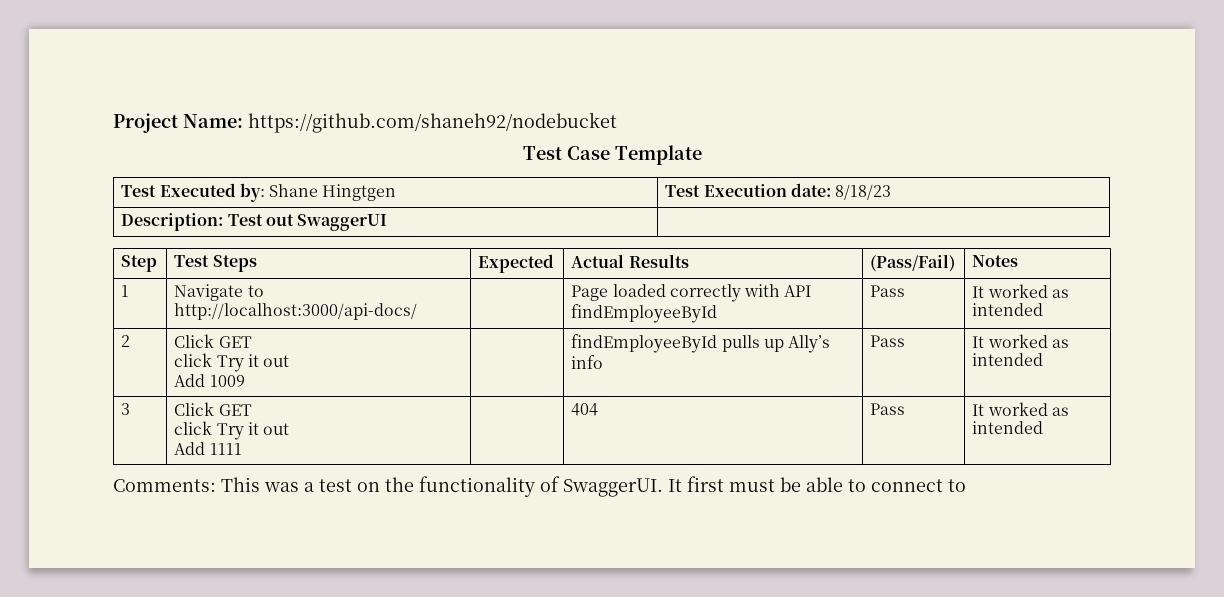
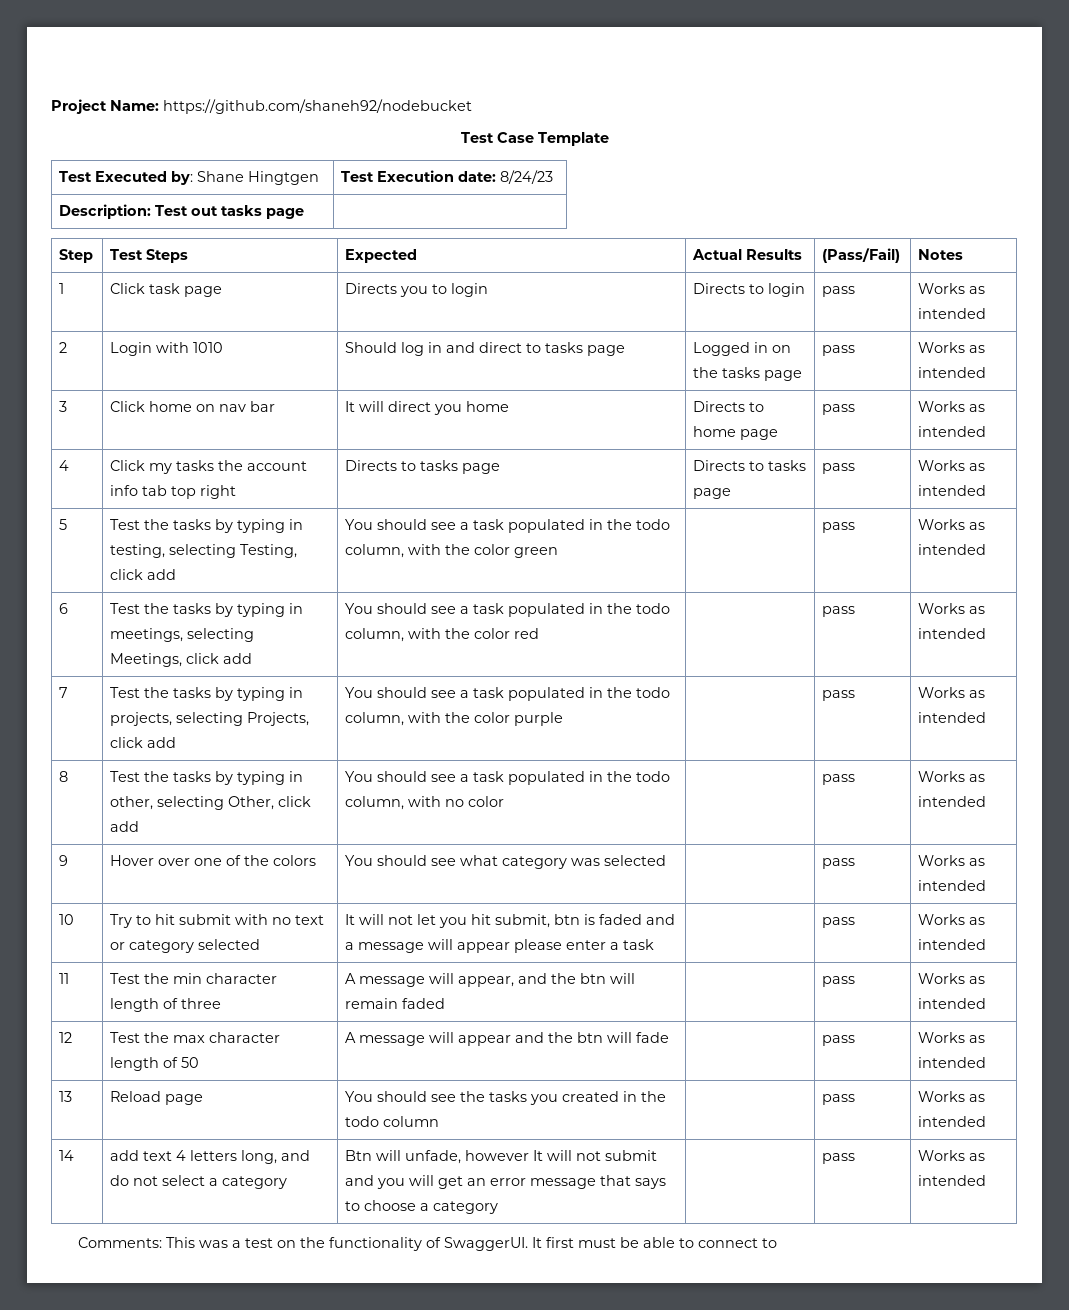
[835,184,892,200] 8/18/23 -> [500,170,554,184] 8/24/23
[297,214,388,231] SwaggerUI -> [221,205,305,219] tasks page
[174,284,264,301] [174,303,418,320] [571,284,812,302] [571,304,718,323] [870,285,906,297] [972,284,1069,298] [972,303,1044,316] [121,335,131,347] [174,334,252,348] [174,353,290,372] [174,374,245,387] [571,334,831,353] [571,355,604,369] [870,335,906,347] [972,334,1069,348] [972,353,1044,366] [121,403,131,415] [174,402,252,416] [174,421,290,440] [174,442,242,455] [571,403,599,416] [870,403,906,415] [972,402,1048,416] Navigate to http://localhost:3000/api-docs/ | | Page loaded correctly with API findEmployeeById | Pass | It worked as intended // 2 | Click GET // click Try it out // Add 1009 | | findEmployeeById pulls up Ally’s info | Pass | It worked as intended // 3 | Click GET // click Try it out // Add 1111 | | 404 | Pass | It worked -> [110,283,223,297] [345,283,489,297] [693,283,806,297] [822,286,856,297] [918,283,986,294] [918,308,987,319] [59,342,68,353] [110,342,224,356] [345,342,626,356] [693,342,792,356] [693,367,803,381] [822,345,856,356] [918,342,986,353] [918,367,987,378] [59,401,68,412] [110,401,276,412] [345,401,510,415] [693,401,765,412] [693,426,779,440] [822,404,856,415] [918,401,986,412] [918,426,987,437] [59,460,70,471] [110,460,308,474] [110,485,237,499] [345,460,501,474] [693,460,807,471] [693,488,732,499] [822,463,856,474] [918,460,986,471] [918,485,987,496] [59,519,68,530] [110,519,304,533] [110,544,298,558] [110,569,177,580] [345,519,671,533] [345,544,559,558] [822,522,856,533] [918,519,986,530] [918,544,987,555] [59,603,69,614] [110,603,304,617] [110,628,255,642] [110,653,253,667] [345,603,671,617] [345,628,540,642] [822,606,856,617] [918,603,986,614] [918,628,987,639] [59,687,69,698] [110,687,304,701] [110,712,310,726] [110,737,177,748] [345,687,671,701] [345,712,564,726] [822,690,856,701] [918,687,986,698] [918,712,987,723] [59,771,69,782] [110,771,304,785] [110,796,312,810] [110,821,140,832] [345,771,671,785] [345,796,505,810] [822,774,856,785] [918,771,986,782] [918,796,987,807] [59,855,69,866] [110,855,317,866] [345,855,667,869] [822,858,856,869] [918,855,986,866] [918,880,987,891] [59,914,75,925] [110,914,325,928] [110,939,261,953] [345,914,676,928] [345,939,655,953] [822,917,856,928] [918,914,986,925] [918,939,987,950] [59,973,70,984] [110,973,278,984] [110,998,222,1012] [345,973,636,987] [345,998,446,1009] [822,976,856,987] [918,973,986,984] [918,998,987,1009] [59,1032,73,1043] [110,1032,281,1043] [110,1057,200,1071] [345,1032,670,1046] [822,1035,856,1046] [918,1032,986,1043] [918,1057,987,1068] [59,1091,73,1102] [110,1091,204,1105] [345,1091,667,1105] [345,1116,440,1127] [822,1094,856,1105] [918,1091,986,1102] [918,1116,987,1127] [59,1150,75,1161] [110,1150,311,1164] [110,1175,288,1189] [345,1150,658,1164] [345,1175,667,1189] [345,1200,499,1214] [822,1153,856,1164] [918,1150,966,1161] Click task page | Directs you to login | Directs to login | pass | Works as intended // 2 | Login with 1010 | Should log in and direct to tasks page | Logged in on the tasks page | pass | Works as intended // 3 | Click home on nav bar | It will direct you home | Directs to home page | pass | Works as intended // 4 | Click my tasks the account info tab top right | Directs to tasks page | Directs to tasks page | pass | Works as intended // 5 | Test the tasks by typing in testing, selecting Testing, click add | You should see a task populated in the todo column, with the color green | | pass | Works as intended // 6 | Test the tasks by typing in meetings, selecting Meetings, click add | You should see a task populated in the todo column, with the color red | | pass | Works as intended // 7 | Test the tasks by typing in projects, selecting Projects, click add | You should see a task populated in the todo column, with the color purple | | pass | Works as intended // 8 | Test the tasks by typing in other, selecting Other, click add | You should see a task populated in the todo column, with no color | | pass | Works as intended // 9 | Hover over one of the colors | You should see what category was selected | | pass | Works as intended // 10 | Try to hit submit with no text or category selected | It will not let you hit submit, btn is faded and a message will appear please enter a task | | pass | Works as intended // 11 | Test the min character length of three | A message will appear, and the btn will remain faded | | pass | Works as intended // 12 | Test the max character length of 50 | A message will appear and the btn will fade | | pass | Works as intended // 13 | Reload page | You should see the tasks you created in the todo column | | pass | Works as intended // 14 | add text 4 letters long, and do not select a category | Btn will unfade, however It will not submit and you will get an error message that says to choose a category | | pass | Works

